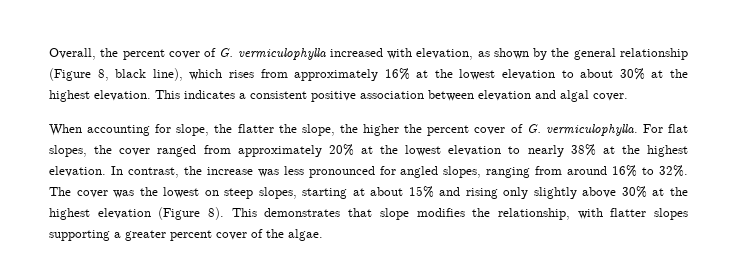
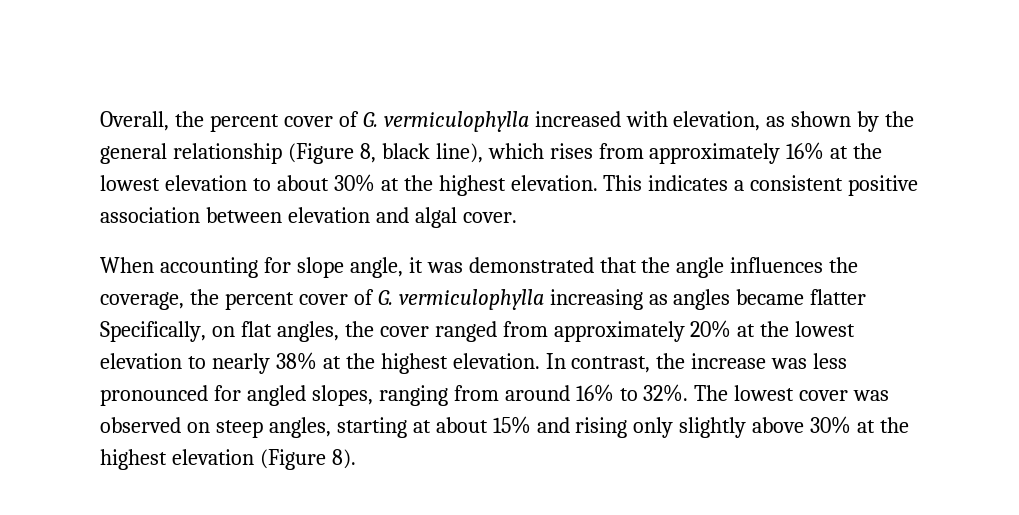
[176,124,689,136] [49,145,87,157] slope, the flatter the slope, the higher the percent cover of G. vermiculophylla. For flat slopes, -> [296,257,859,278] [100,289,867,310] [100,321,339,342] slope angle, it was demonstrated that the angle influences the coverage, the percent cover of G. vermiculophylla increasing as angles became flatter Specifically, on flat angles,
(71, 191) none -> [734,385,795,401] lowest
[139,187,200,198] the lowest -> [100,417,181,433] observed
[258,187,297,199] slopes, -> [268,417,331,438] angles,
[231,208,689,220] [49,229,323,241] This demonstrates that slope modifies the relationship, with flatter slopes supporting a greater percent cover of the algae. -> (356, 459) none

